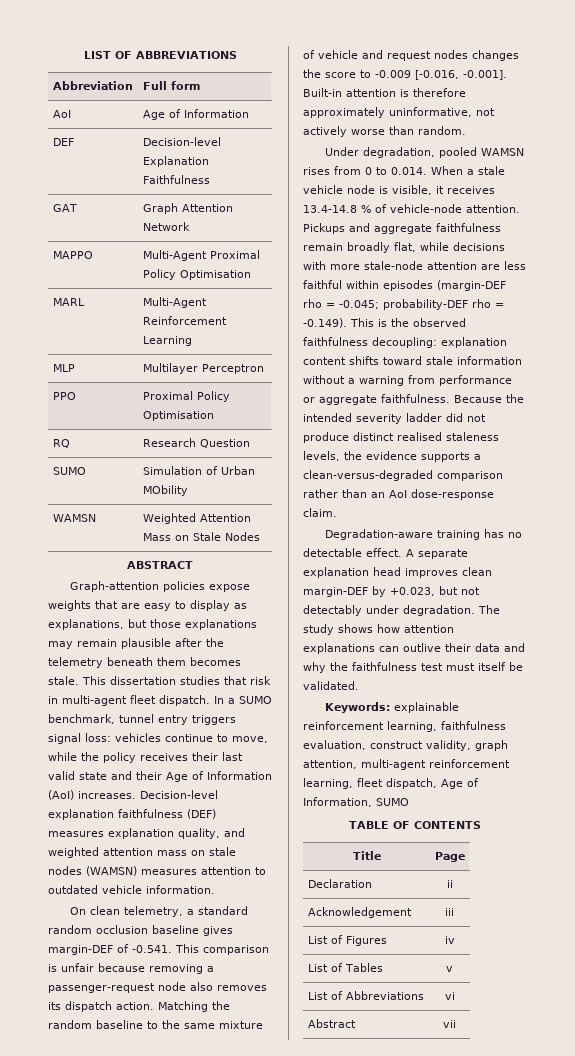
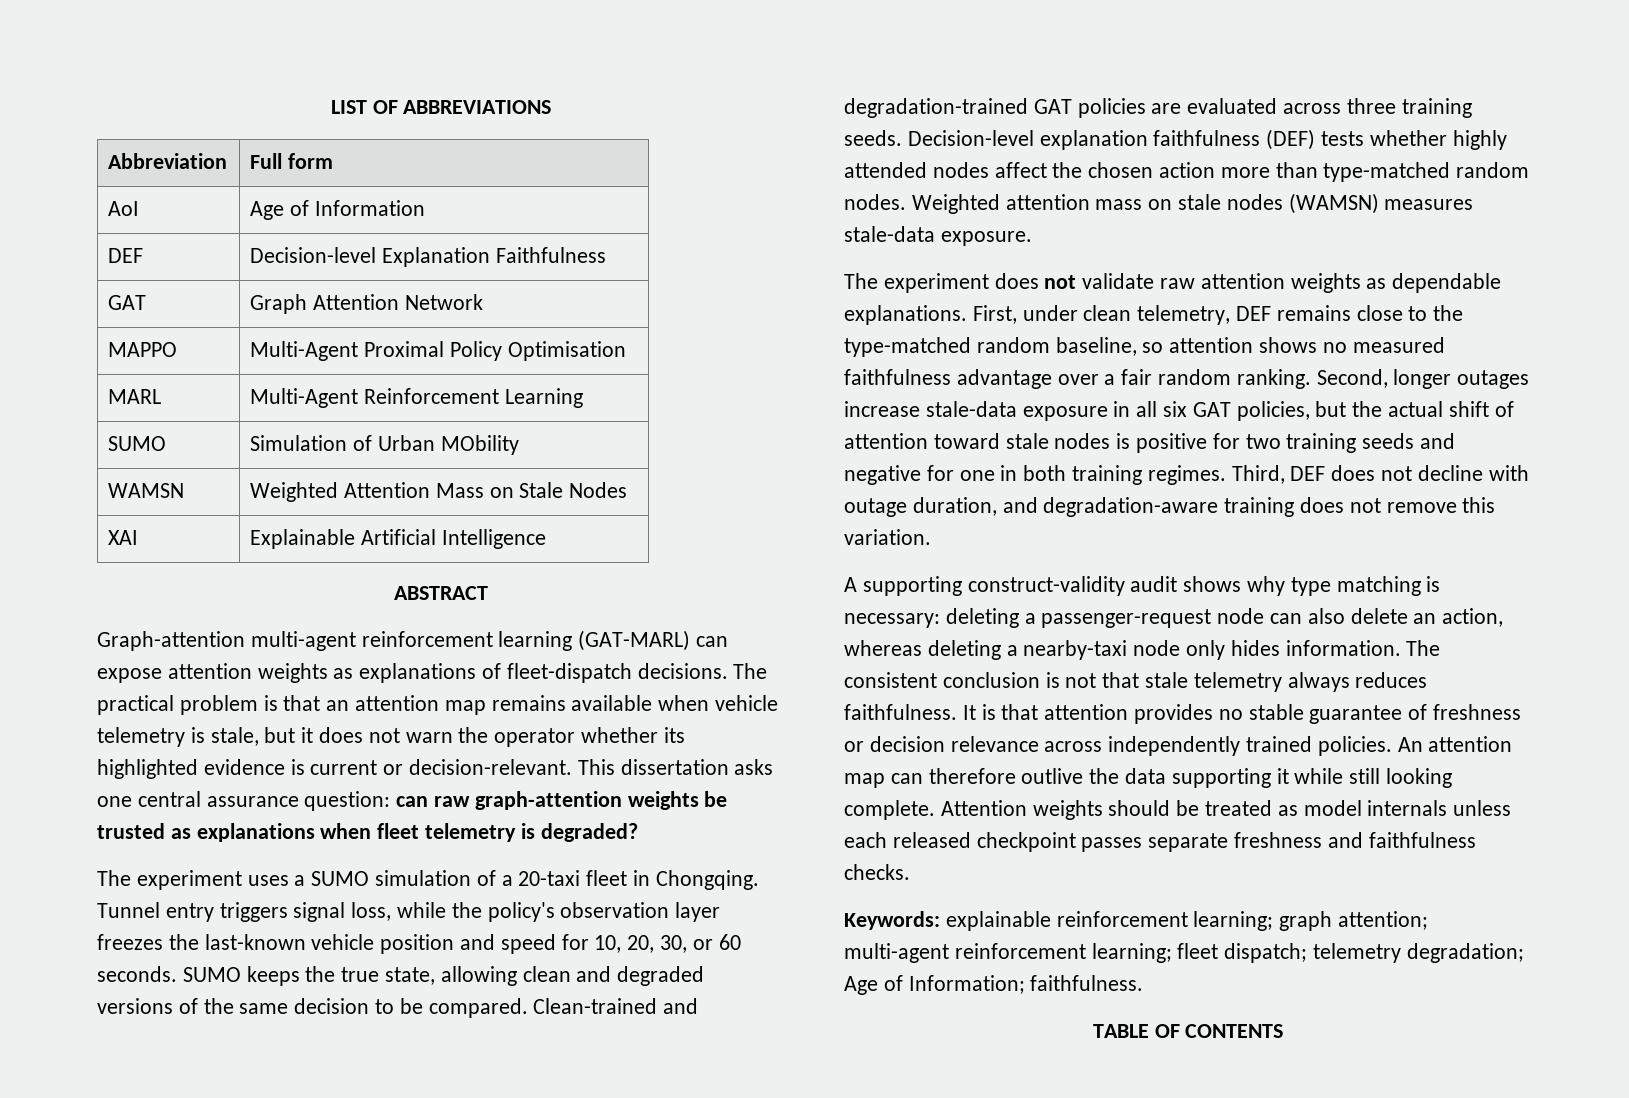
[52,364,75,372] [142,363,264,374] [52,392,76,400] [142,391,230,402] [142,411,214,421] [52,439,70,448] [142,438,250,448] // MLP | Multilayer Perceptron // PPO | Proximal Policy Optimisation // RQ | Research Question -> (583, 398) none
[127,561,193,569] [70,581,251,592] [48,600,247,611] [48,619,257,630] [48,638,224,649] [48,657,241,668] [48,676,271,685] [48,695,272,706] [48,714,236,725] [48,733,268,744] [48,752,243,763] [48,771,272,782] [48,790,218,800] [48,809,216,820] [48,828,245,839] [48,847,99,858] // ABSTRACT // Graph-attention policies expose weights that are easy to display as explanations, but those explanations may remain plausible after the telemetry beneath them becomes stale. This dissertation studies that risk in multi-agent fleet dispatch. In a SUMO benchmark, tunnel entry triggers signal loss: vehicles continue to move, while the policy receives their last valid state and their Age of Information (AoI) increases. Decision-level explanation faithfulness (DEF) measures explanation quality, and weighted -> [108,530,139,545] [250,529,546,549] [394,586,488,600] [97,630,729,651] [97,663,768,683] [97,695,779,715] [97,727,685,747] [97,759,774,779] [97,791,728,811] [97,823,638,842] [97,870,759,890] [97,902,721,922] [97,934,741,954] [97,966,705,986] [97,998,699,1018] [844,98,1472,118] [844,129,1507,150] [844,162,1530,182] [844,194,1000,214] // XAI | Explainable Artificial Intelligence // ABSTRACT // Graph-attention multi-agent reinforcement learning (GAT-MARL) can expose attention weights as explanations of fleet-dispatch decisions. The practical problem is that an attention map remains available when vehicle telemetry is stale, but it does not warn the operator whether its highlighted evidence is current or decision-relevant. This dissertation asks one central assurance question: can raw graph-attention weights be trusted as explanations when fleet telemetry is degraded? // The experiment uses a SUMO simulation of a 20-taxi fleet in Chongqing. Tunnel entry triggers signal loss, while the policy's observation layer freezes the last-known vehicle position and speed for 10, 20, 30, or 60 seconds. SUMO keeps the true state, allowing clean and degraded versions of the same decision to be compared. Clean-trained and degradation-trained GAT policies are evaluated across three training seeds. Decision-level explanation faithfulness (DEF) tests whether highly attended nodes affect the chosen action more than type-matched random nodes. Weighted
[201,867,266,875] [48,885,215,894] [70,906,249,917] [48,925,233,936] [48,944,269,955] [48,963,214,974] [48,982,267,993] [48,1001,230,1012] [48,1020,263,1029] [303,50,519,61] [303,69,507,80] [303,88,466,97] [303,107,495,118] [303,126,466,137] [325,147,525,158] [303,166,505,175] [303,185,495,195] [303,204,520,213] [303,223,501,234] [303,242,505,253] [303,261,526,270] [303,280,506,291] [303,299,504,310] [303,318,466,328] [303,337,507,348] [303,356,522,365] [303,375,512,386] [303,394,524,405] [303,413,486,424] [303,432,499,443] [303,451,481,462] [303,470,503,481] [303,489,494,500] [303,508,337,517] [325,529,523,540] [303,548,468,559] [303,567,492,578] [303,586,480,597] [303,605,500,616] [303,624,454,635] [303,643,525,654] [303,662,523,673] [303,681,359,690] [325,702,460,713] [303,721,506,732] [303,740,508,751] [303,759,510,770] [303,778,479,789] [303,797,409,807] [349,821,481,829] [352,851,381,860] [434,852,465,862] [307,879,372,888] [446,880,453,888] [307,907,412,918] [445,908,454,916] [307,935,387,946] [444,936,455,944] [307,963,383,972] [446,966,453,972] [307,991,424,1000] [444,992,455,1000] [307,1019,356,1028] [443,1020,456,1028] attention to outdated vehicle information. // On clean telemetry, a standard random occlusion baseline gives margin-DEF of -0.541. This comparison is unfair because removing a passenger-request node also removes its dispatch action. Matching the random baseline to the same mixture of vehicle and request nodes changes the score to -0.009 [-0.016, -0.001]. Built-in attention is therefore approximately uninformative, not actively worse than random. // Under degradation, pooled WAMSN rises from 0 to 0.014. When a stale vehicle node is visible, it receives 13.4-14.8 % of vehicle-node attention. Pickups and aggregate faithfulness remain broadly flat, while decisions with more stale-node attention are less faithful within episodes (margin-DEF rho = -0.045; probability-DEF rho = -0.149). This is the observed faithfulness decoupling: explanation content shifts toward stale information without a warning from performance or aggregate faithfulness. Because the intended severity ladder did not produce distinct realised staleness levels, the evidence supports a clean-versus-degraded comparison rather than an AoI dose-response claim. // Degradation-aware training has no detectable effect. A separate explanation head improves clean margin-DEF by +0.023, but not detectably under degradation. The study shows how attention explanations can outlive their data and why the faithfulness test must itself be validated. // Keywords: explainable reinforcement learning, faithfulness evaluation, construct validity, graph attention, multi-agent reinforcement learning, fleet dispatch, Age of Information, SUMO // TABLE OF CONTENTS // Title | Page // Declaration | ii // Acknowledgement | iii // List of Figures | iv // List of Tables | v // List of Abbreviations | vi // Abstract | vii -> [844,226,1032,246] [844,273,1502,293] [844,305,1464,325] [844,337,1445,357] [844,369,1530,389] [844,401,1514,421] [844,433,1456,453] [844,465,1529,485] [844,497,1496,517] [844,529,931,545] [844,576,1441,596] [844,608,1504,628] [844,640,1441,660] [844,672,1428,692] [844,704,1522,724] [844,736,1513,756] [844,768,1453,788] [844,800,1512,820] [844,832,1476,852] [844,864,910,880] [844,911,1429,931] [844,943,1524,963] [844,975,1144,995] [1092,1024,1284,1038] stale-data exposure. // The experiment does not validate raw attention weights as dependable explanations. First, under clean telemetry, DEF remains close to the type-matched random baseline, so attention shows no measured faithfulness advantage over a fair random ranking. Second, longer outages increase stale-data exposure in all six GAT policies, but the actual shift of attention toward stale nodes is positive for two training seeds and negative for one in both training regimes. Third, DEF does not decline with outage duration, and degradation-aware training does not remove this variation. // A supporting construct-validity audit shows why type matching is necessary: deleting a passenger-request node can also delete an action, whereas deleting a nearby-taxi node only hides information. The consistent conclusion is not that stale telemetry always reduces faithfulness. It is that attention provides no stable guarantee of freshness or decision relevance across independently trained policies. An attention map can therefore outlive the data supporting it while still looking complete. Attention weights should be treated as model internals unless each released checkpoint passes separate freshness and faithfulness checks. // Keywords: explainable reinforcement learning; graph attention; multi-agent reinforcement learning; fleet dispatch; telemetry degradation; Age of Information; faithfulness. // TABLE OF CONTENTS

